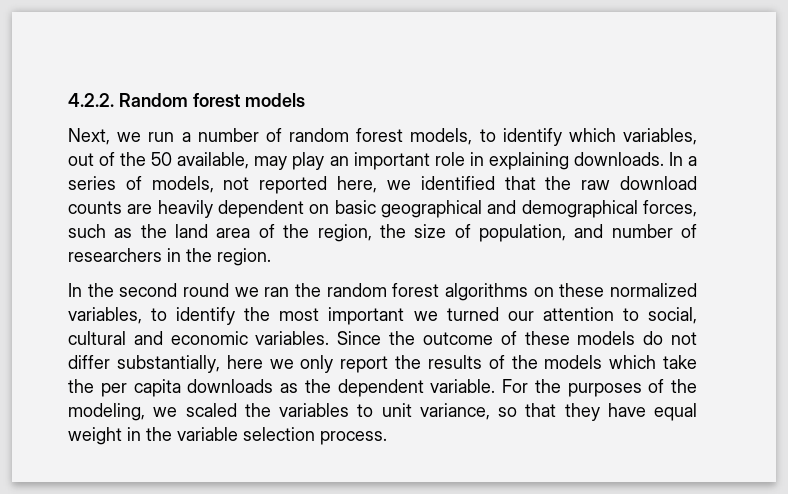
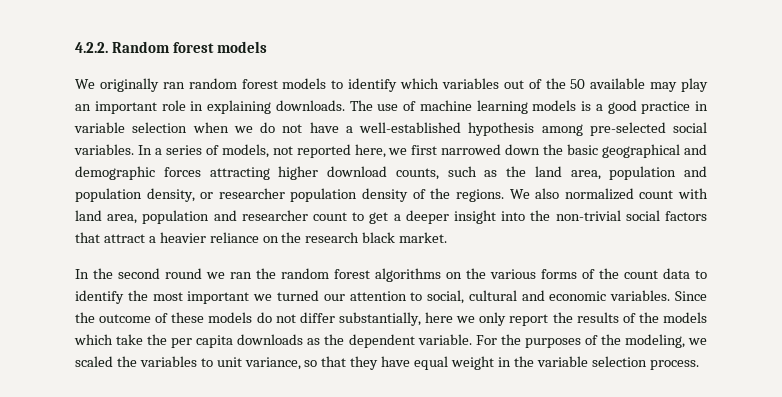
[68,128,473,145] Next, we run a number of random forest models, -> [75,78,327,92] We originally ran random forest models
[623,128,698,145] variables, -> [441,78,499,89] variables
[177,152,250,169] available, -> [590,78,646,89] available
(664, 159) none -> [349,100,708,114] [74,122,707,136] [74,144,134,155] The use of machine learning models is a good practice in variable selection when we do not have a well-established hypothesis among pre-selected social variables.
[420,176,697,190] [68,200,697,218] [68,224,697,242] [68,248,271,266] identified that the raw download counts are heavily dependent on basic geographical and demographical forces, such as the land area of the region, the size of population, and number of researchers in the region. -> [411,144,707,158] [75,166,707,180] [75,188,709,202] [75,210,707,224] [75,232,448,243] first narrowed down the basic geographical and demographic forces attracting higher download counts, such as the land area, population and population density, or researcher population density of the regions. We also normalized count with land area, population and researcher count to get a deeper insight into the non-trivial social factors that attract a heavier reliance on the research black market.
[559,283,697,297] [68,307,142,324] these normalized variables, -> [466,268,690,279] the various forms of the count data

